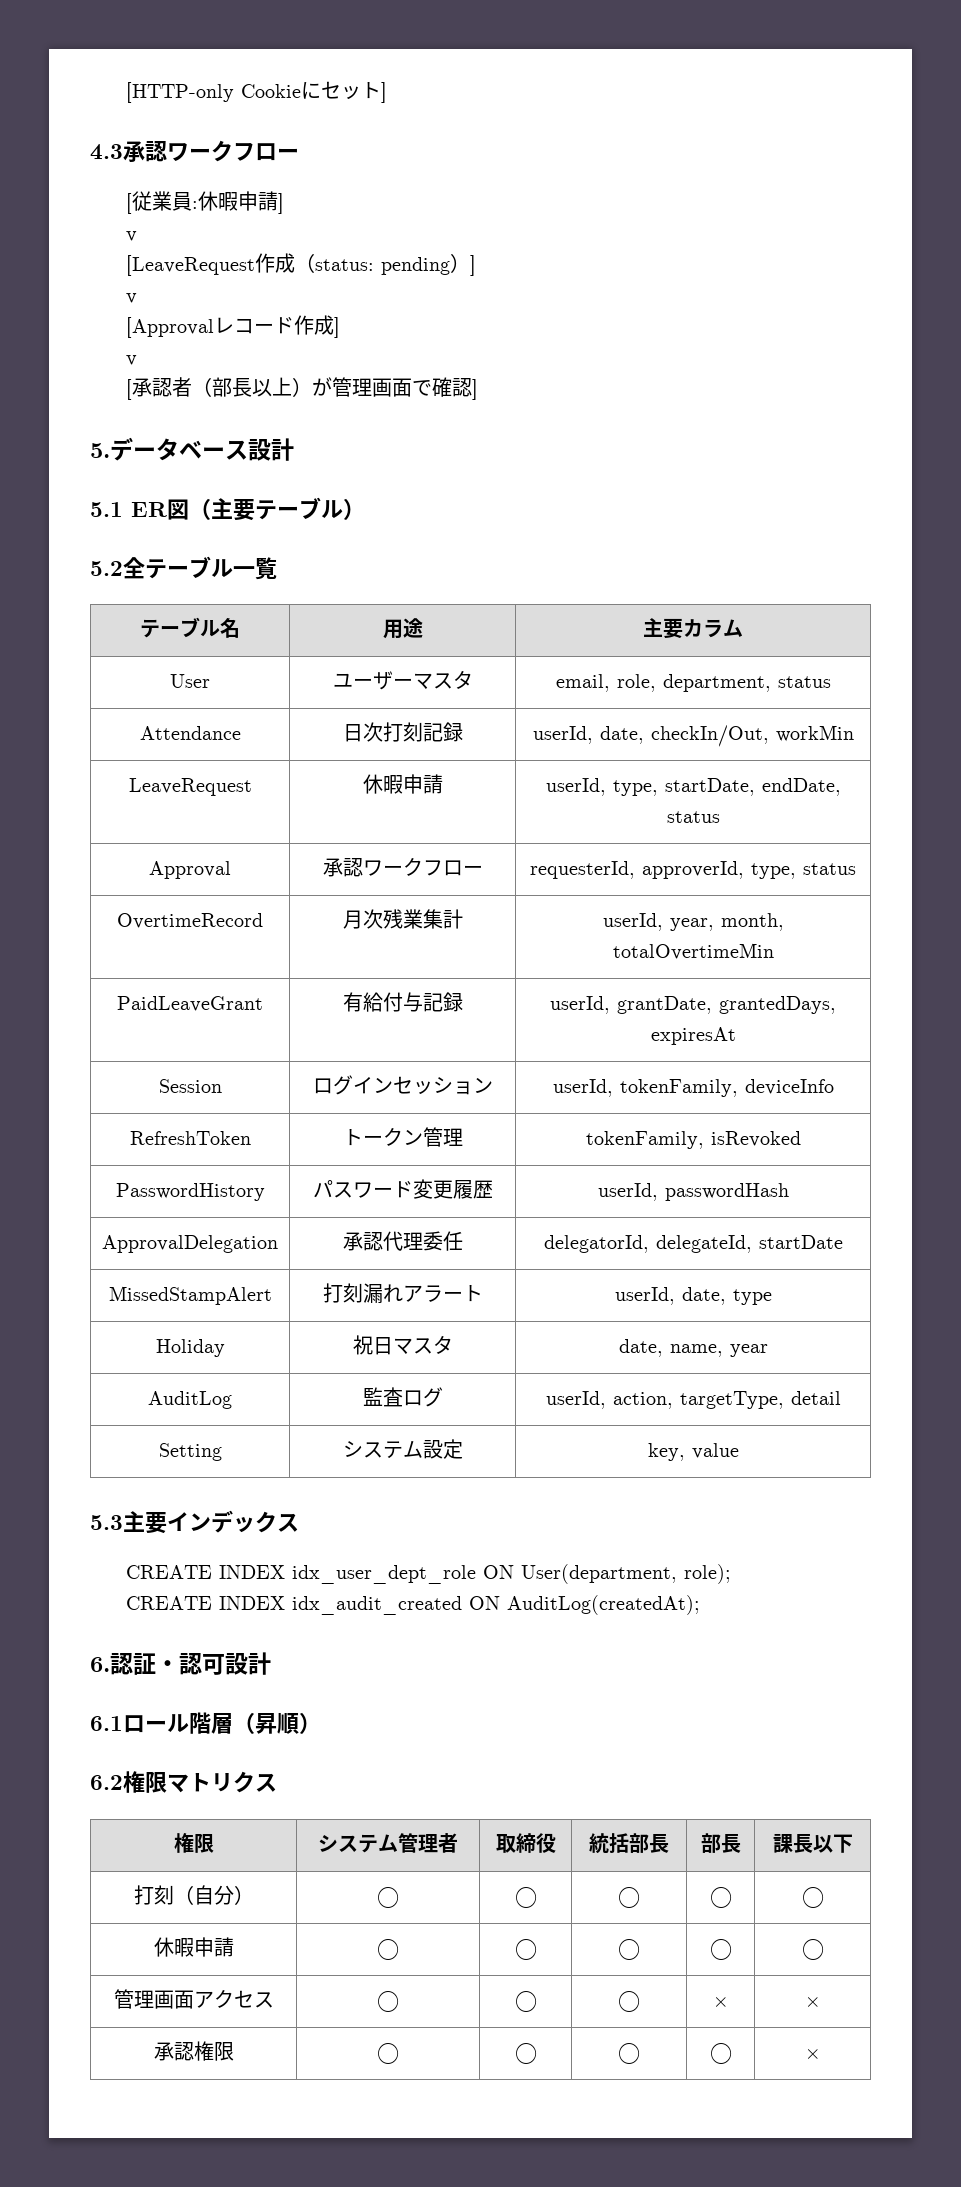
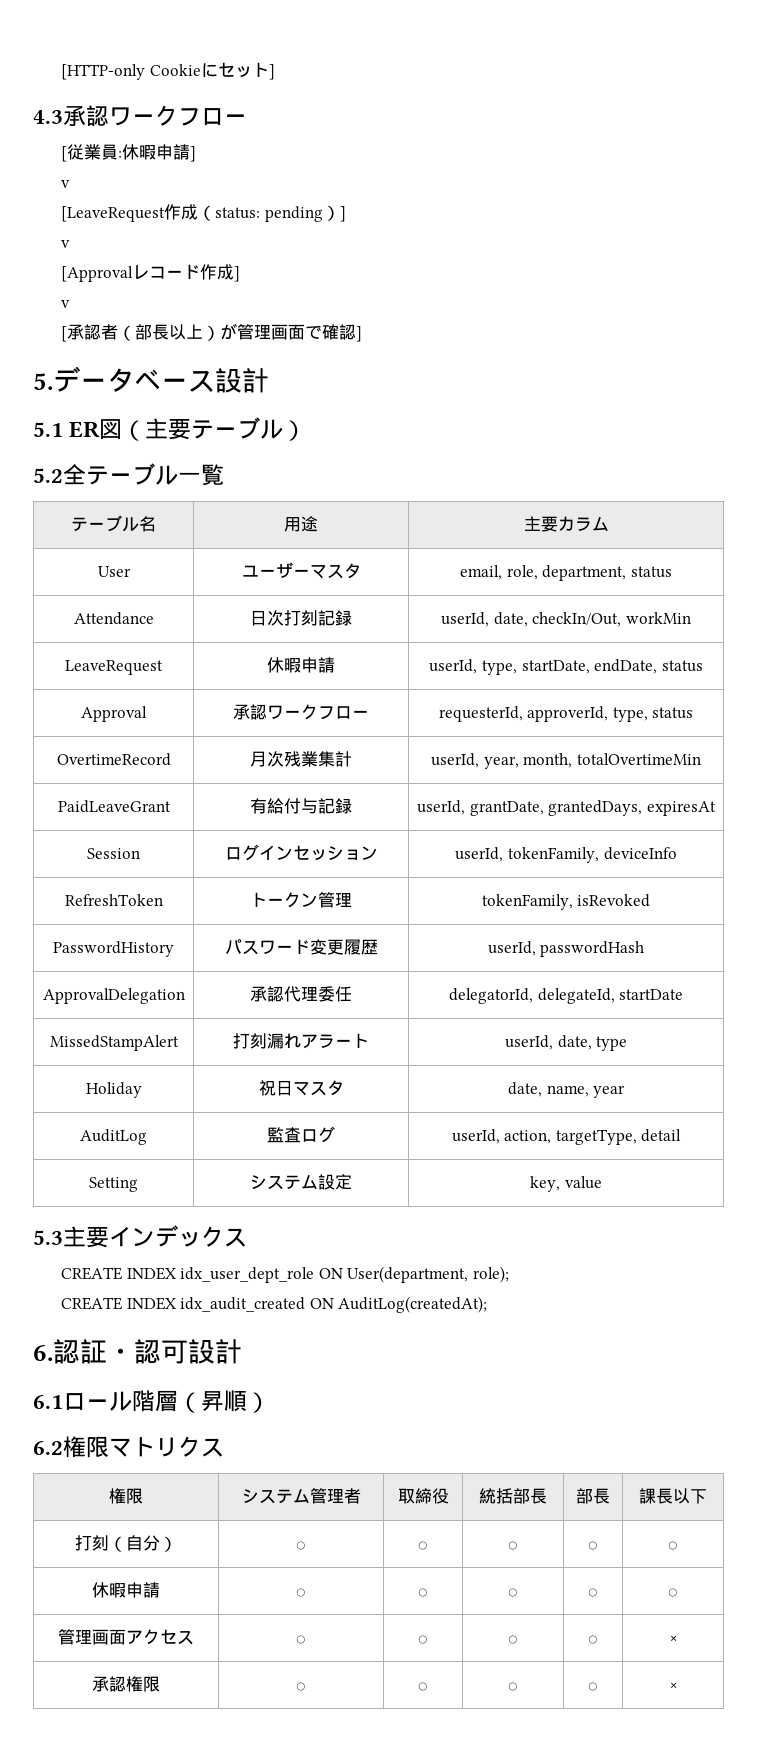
[712,1997,729,2007] × -> [588,1635,598,1644] ○

